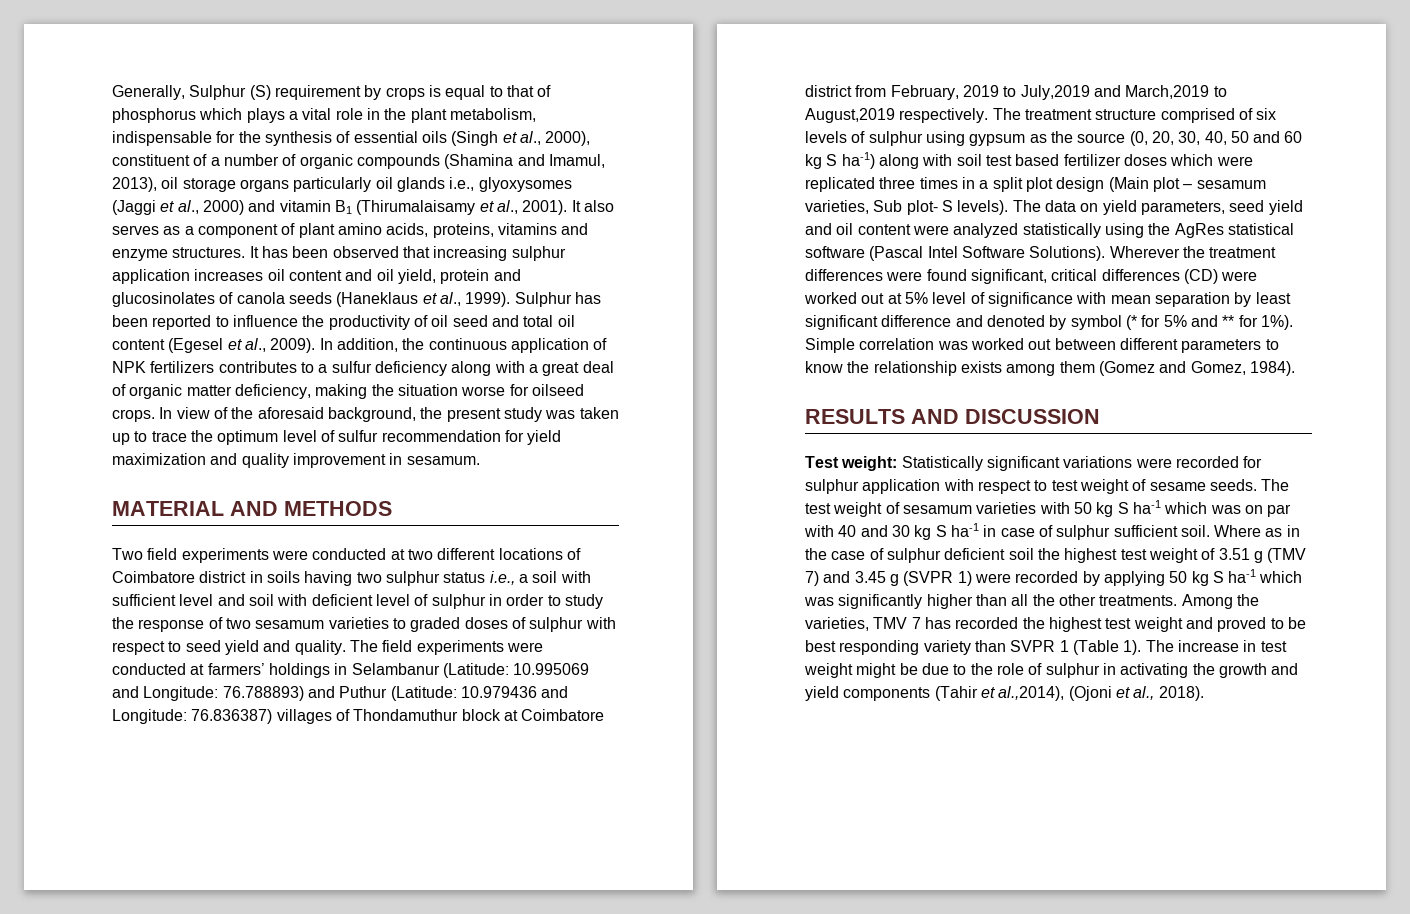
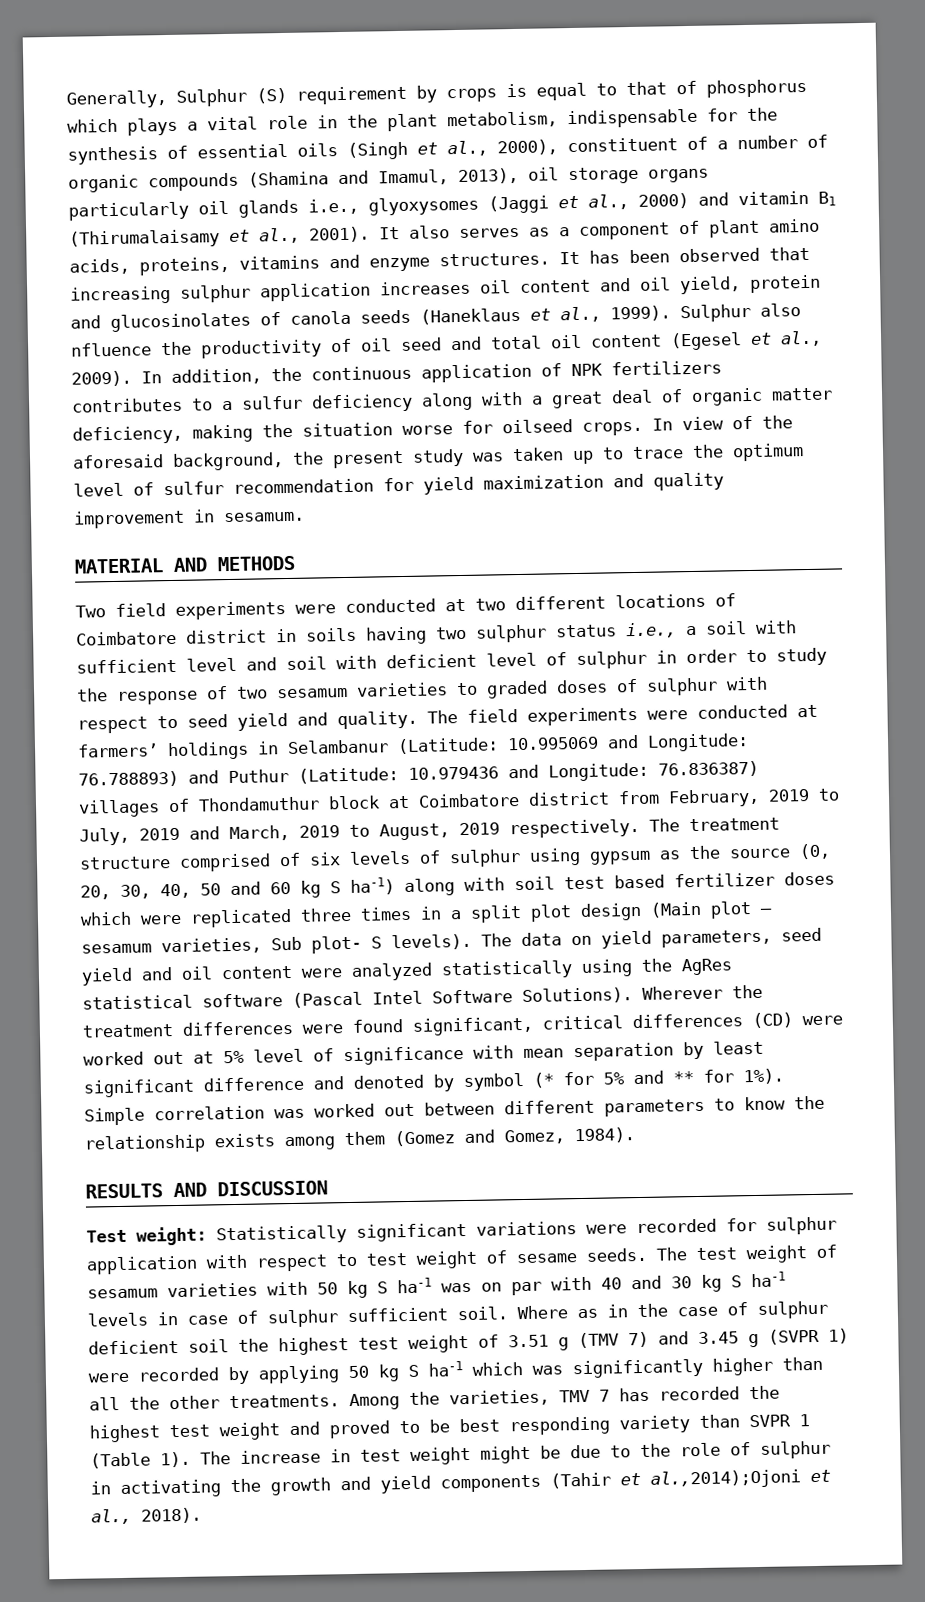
[574,292,601,304] [112,315,298,330] has been reported to influence -> [760,303,801,317] [71,342,152,357] also nfluence
[1020,85,1227,100] [805,108,895,123] July,2019 and March,2019 to August,2019 -> [79,822,500,846] July, 2019 and March, 2019 to August, 2019
[1164,502,1208,514] which -> (432, 1285) none
(979, 530) none -> [87,1312,149,1327] levels
[998,686,1112,701] al.,2014), (Ojoni -> [650,1469,801,1489] al.,2014);Ojoni

